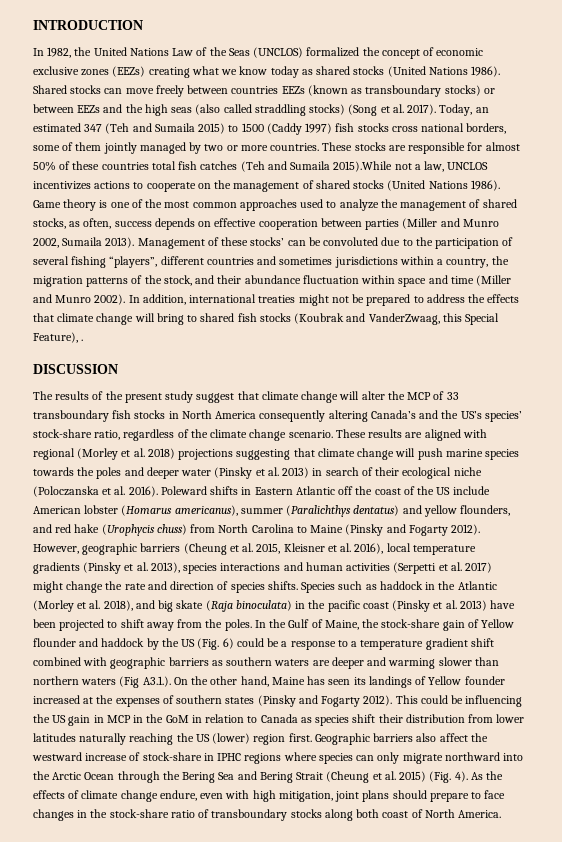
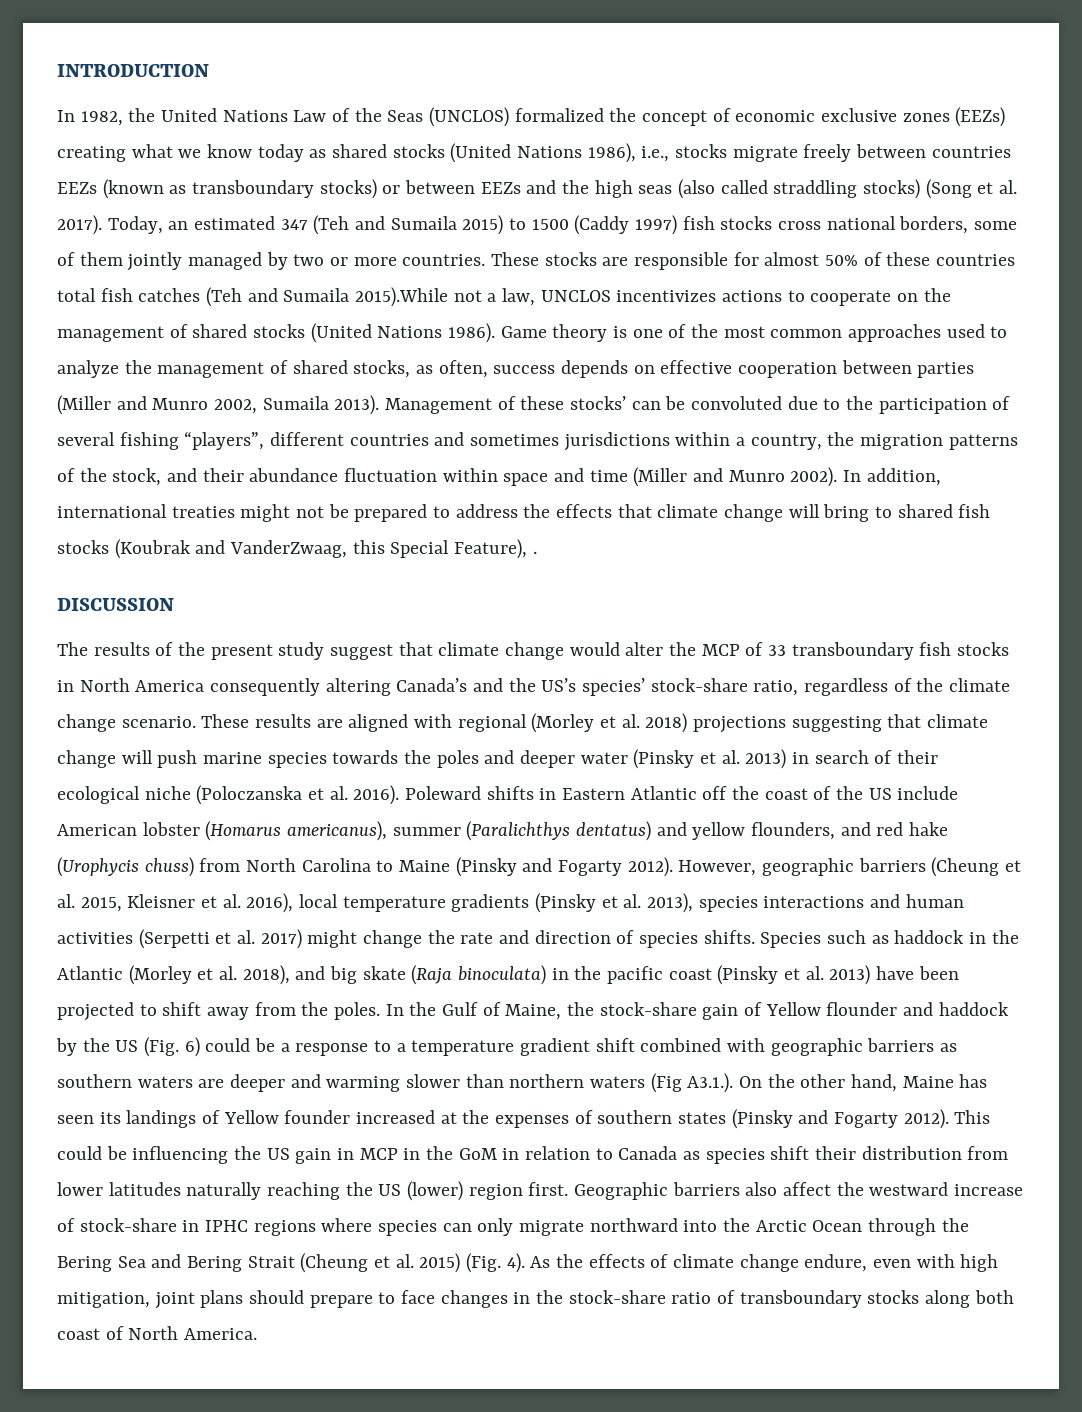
[471,66,501,77] [33,85,154,94] 1986). Shared stocks can move -> [587,143,798,163] 1986), i.e., stocks migrate
[339,391,360,400] will -> [569,642,620,656] would

